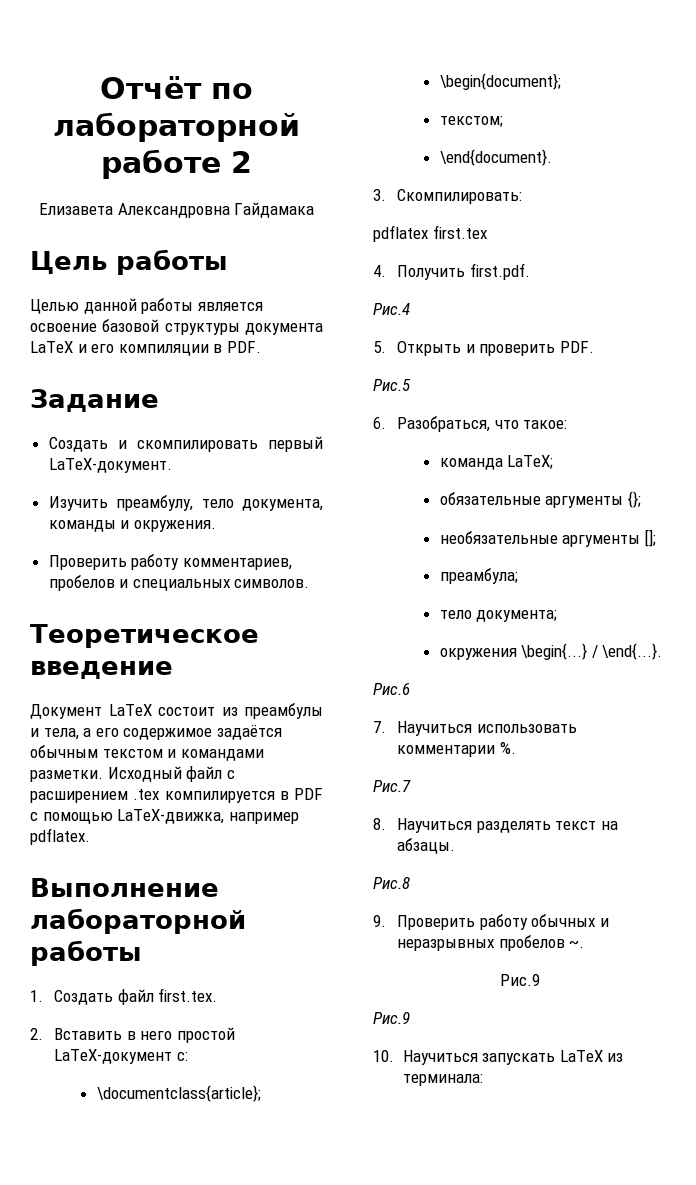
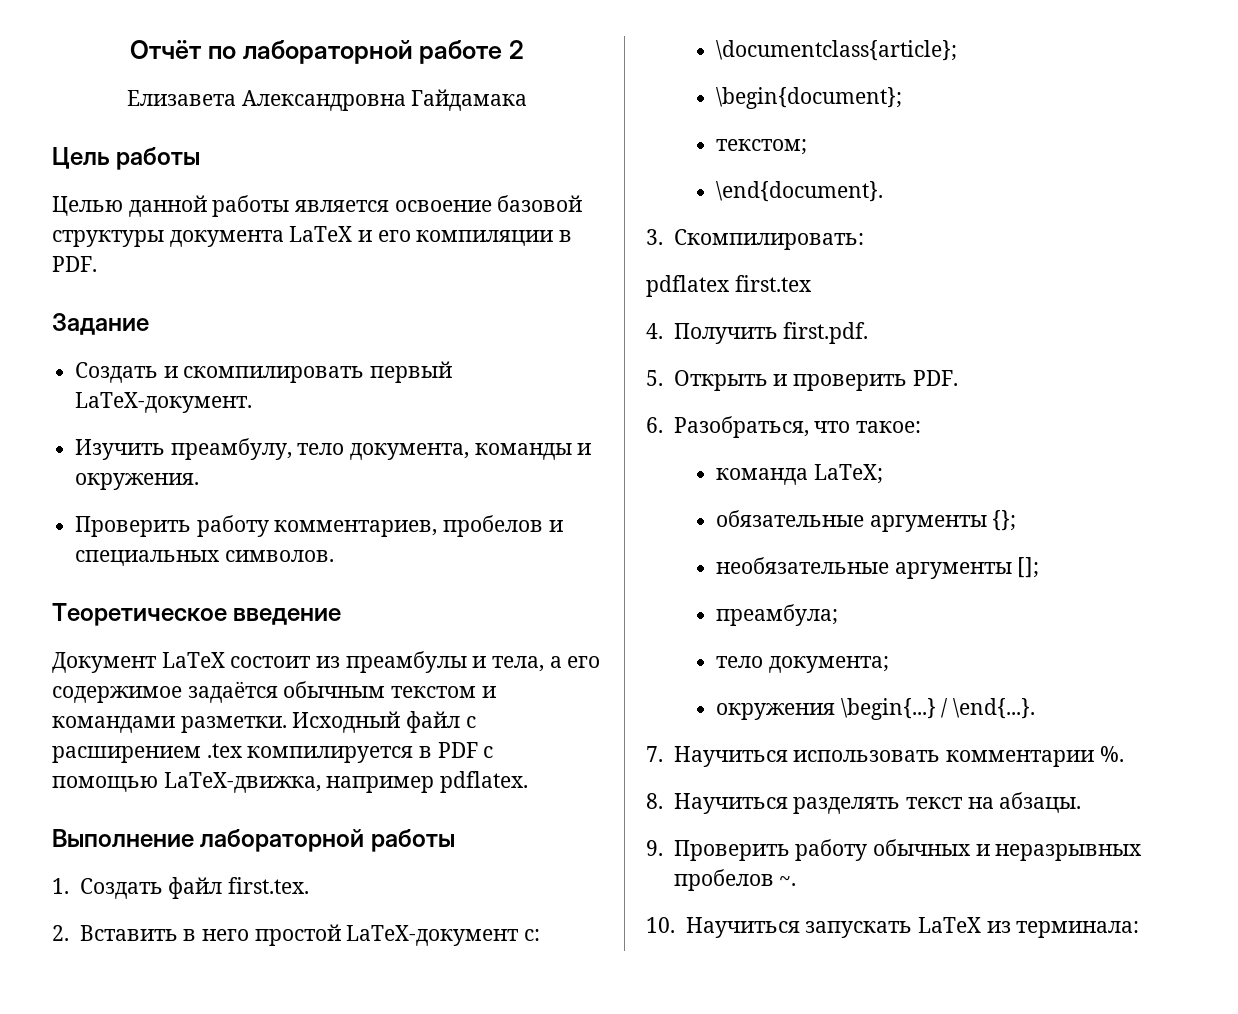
[373,303,410,315] // Рис.4 -> (869, 333) none
[373,379,411,391] // Рис.5 -> (958, 378) none
[373,683,410,695] // Рис.6 -> (1036, 708) none
[373,780,411,792] // Рис.7 -> (1124, 754) none
[373,877,410,889] // Рис.8 -> (1082, 802) none
[499,974,540,986] [373,1012,410,1024] // Рис.9 // Рис.9 -> (797, 881) none

